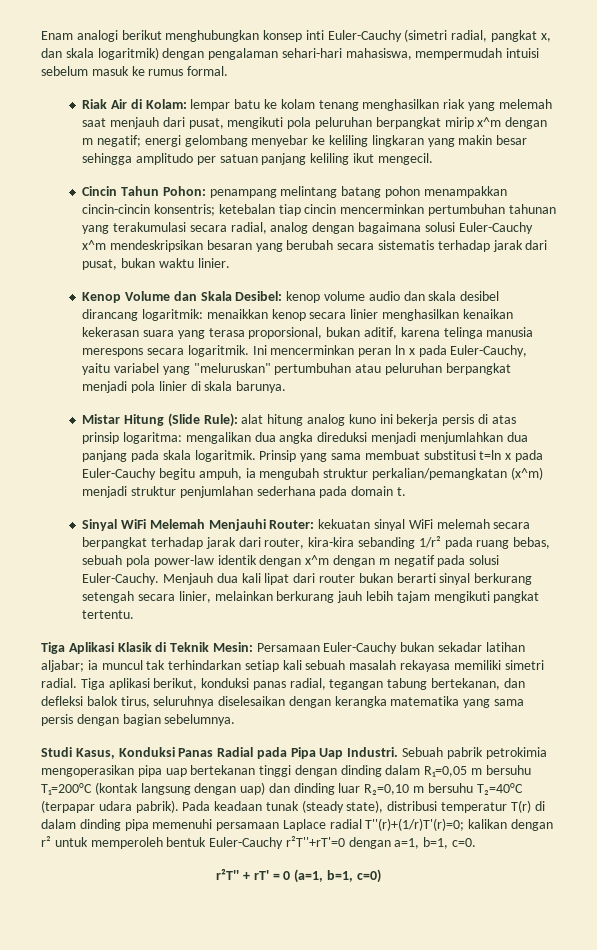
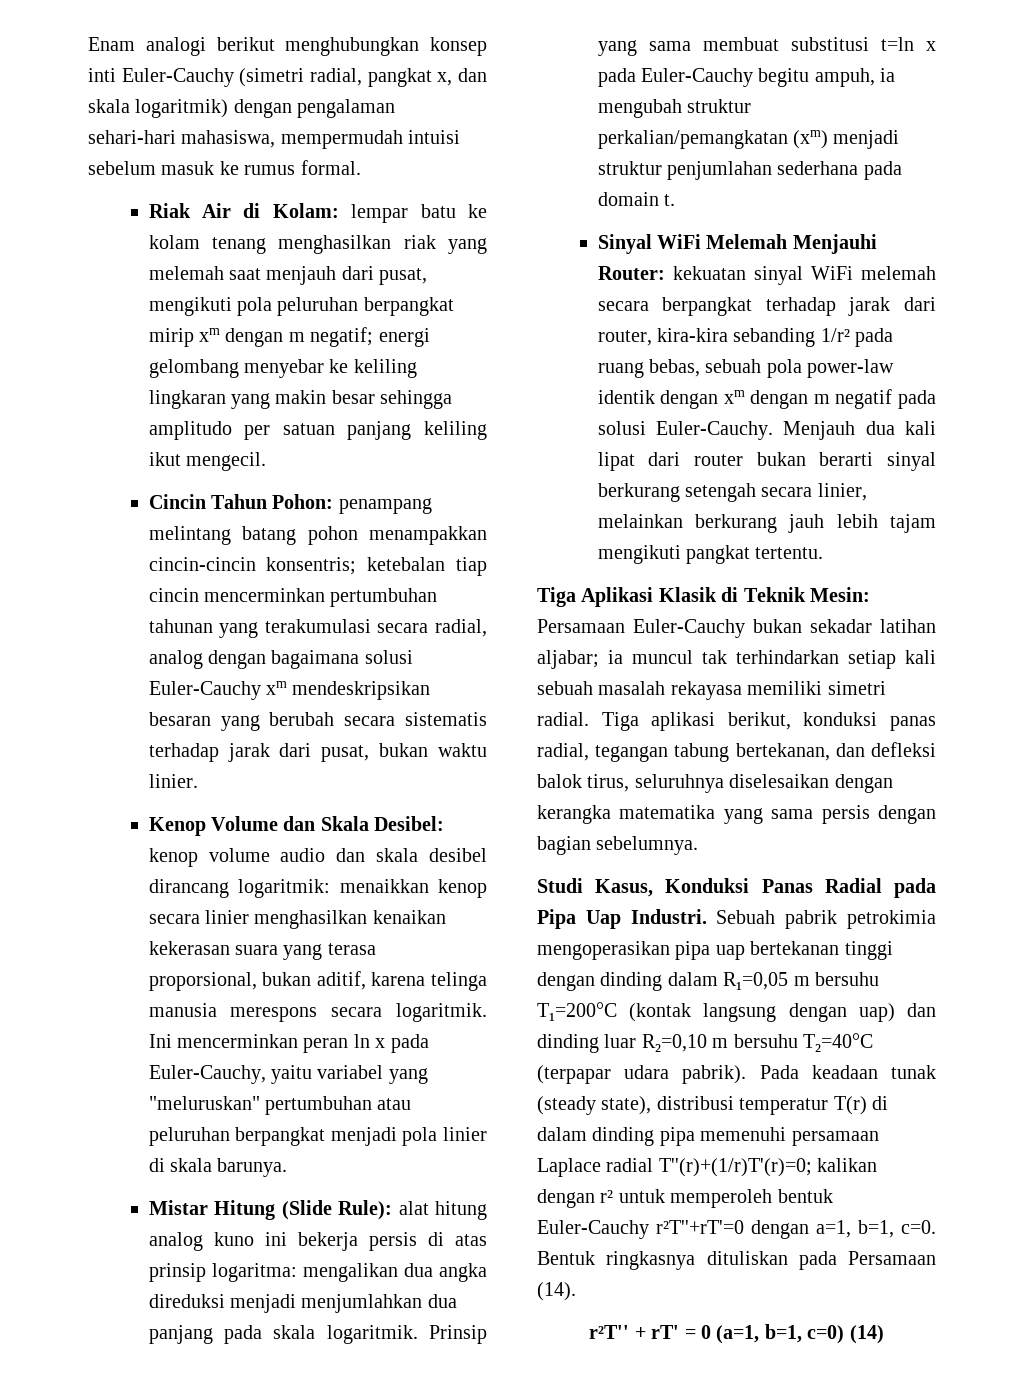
[477,117,502,127] x^m -> [199,328,221,342] xm
[82,240,107,250] x^m -> [266,681,288,695] xm
[510,467,543,480] (x^m) -> [793,130,829,149] (xm)
[305,555,330,565] x^m -> [723,390,745,404] xm
(477, 842) none -> [537,1251,936,1270] [537,1282,576,1301] Bentuk ringkasnya dituliskan pada Persamaan (14).
(381, 876) none -> [849,1325,884,1344] (14)

